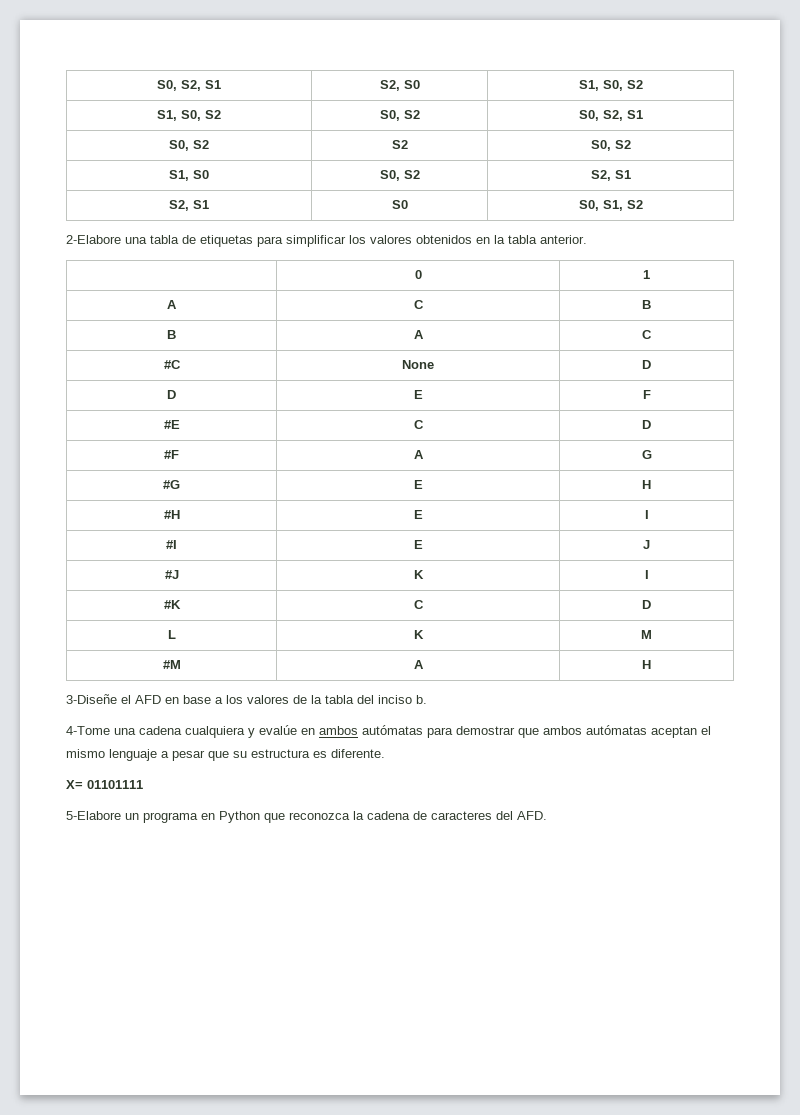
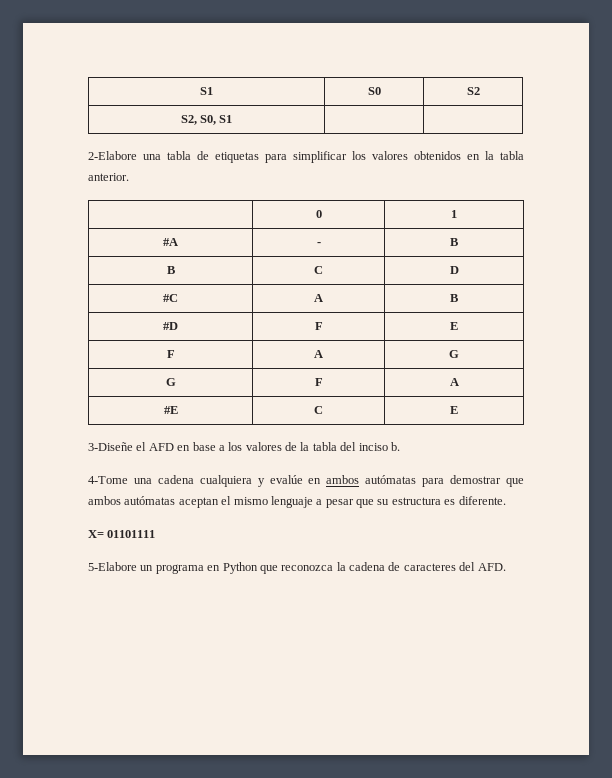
[157,80,221,91] [379,80,420,91] [578,80,643,91] [157,110,221,121] [379,110,420,121] [578,110,643,121] [169,140,209,151] [391,140,408,149] [590,140,631,151] [169,170,209,181] [379,170,420,181] [590,170,631,181] [169,200,209,211] [391,200,408,209] [578,200,643,211] S0, S2, S1 | S2, S0 | S1, S0, S2 // S1, S0, S2 | S0, S2 | S0, S2, S1 // S0, S2 | S2 | S0, S2 // S1, S0 | S0, S2 | S2, S1 // S2, S1 | S0 | S0, S1, S2 -> [200,87,213,95] [367,87,381,95] [466,87,480,95] [180,115,233,125] S1 | S0 | S2 // S2, S0, S1 | |
[167,300,177,309] [413,300,424,309] A | C -> [163,238,178,246] [316,242,321,246] #A | -
[413,330,424,339] [642,330,652,339] A | C -> [314,266,323,274] [449,266,459,274] C | D
[402,360,435,369] [642,360,651,369] [167,390,176,399] [413,390,423,399] [642,390,651,399] None | D // D | E | F -> [314,294,323,302] [450,294,458,302] [163,322,178,330] [314,322,323,330] [450,322,458,330] [166,350,175,358] [314,350,323,358] [449,350,459,358] [165,378,176,386] [314,378,323,386] [449,378,459,386] A | B // #D | F | E // F | A | G // G | F | A
[642,420,651,429] [164,450,179,459] [413,450,424,459] [641,450,652,459] [163,480,180,489] [413,480,423,489] [642,480,651,489] [163,510,180,519] [413,510,423,519] [644,510,649,519] [166,540,177,549] [413,540,423,549] [643,540,650,549] [164,570,179,579] [413,570,424,579] [644,570,649,579] [163,600,181,609] [413,600,424,609] [642,600,651,609] [167,630,176,639] [413,630,424,639] [641,630,652,639] [162,660,181,669] [413,660,424,669] [642,660,651,669] D // #F | A | G // #G | E | H // #H | E | I // #I | E | J // #J | K | I // #K | C | D // L | K | M // #M | A | H -> [450,406,458,414] E

